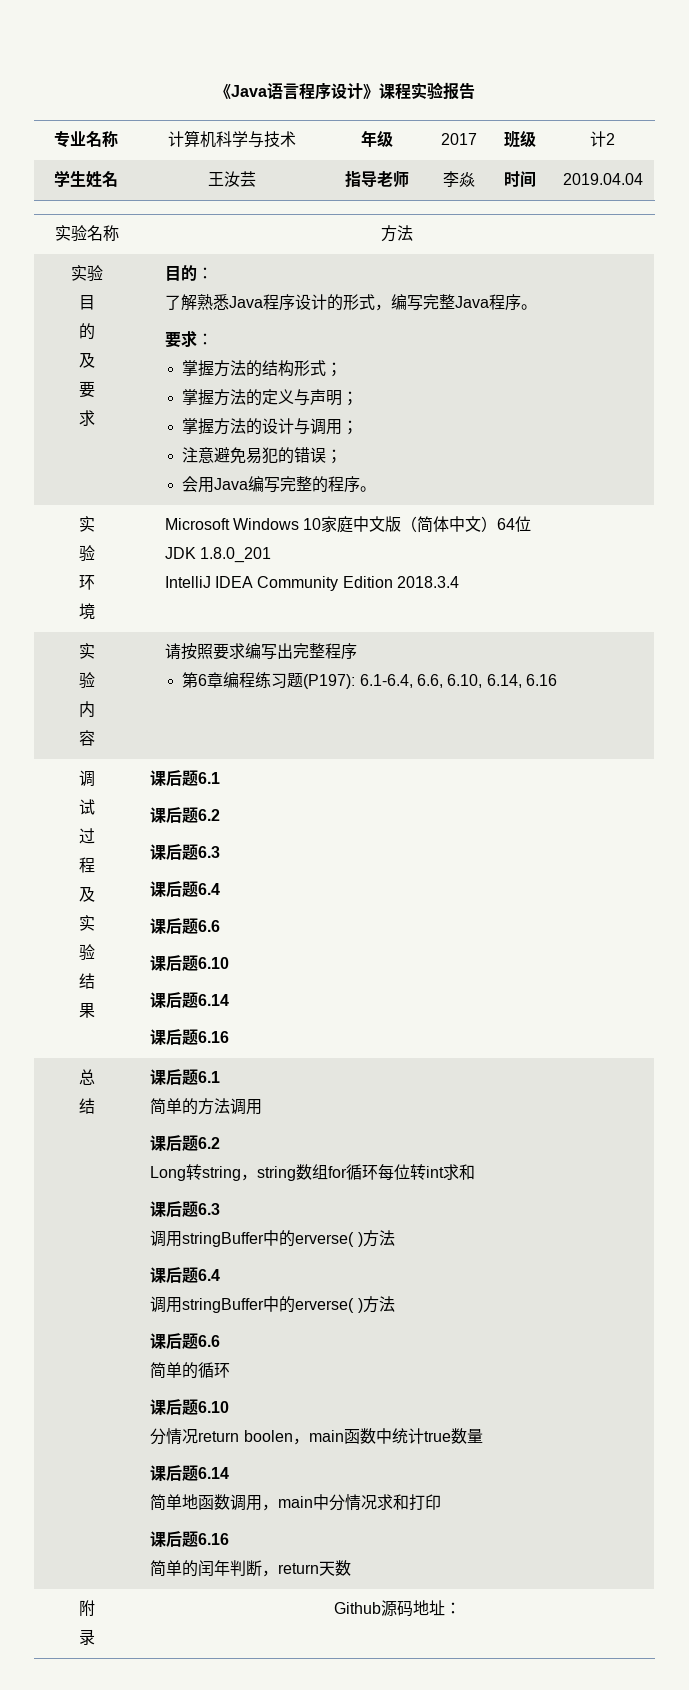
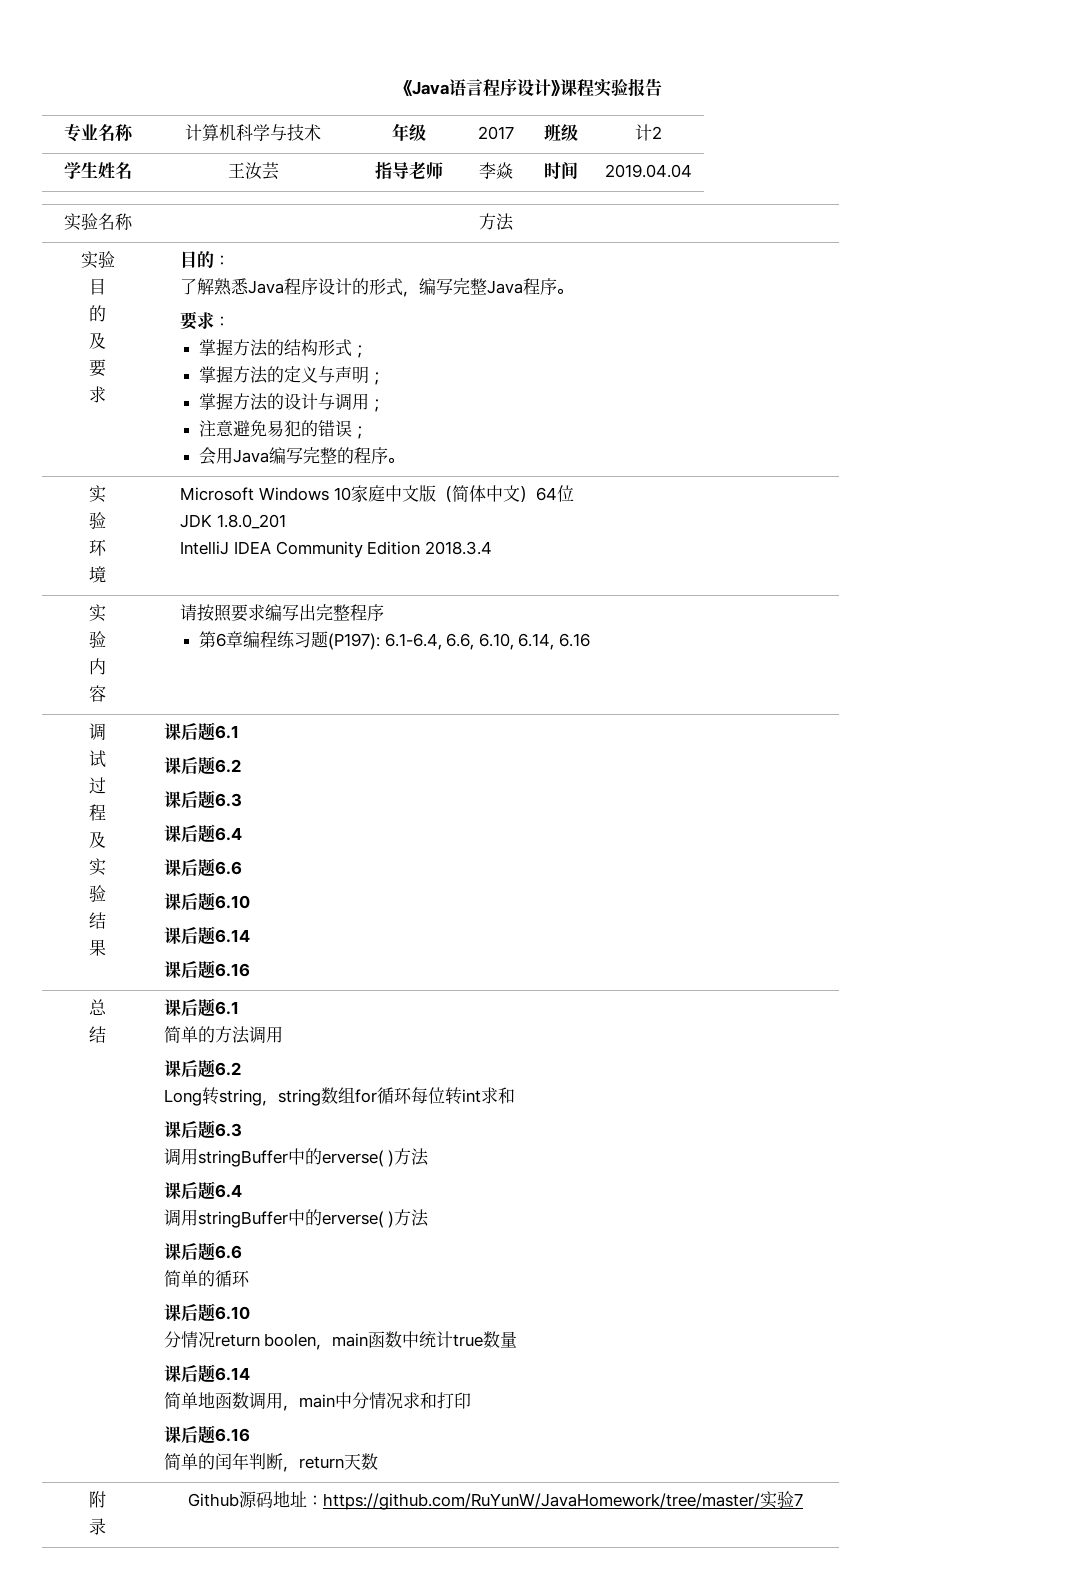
(461, 1608) none -> [323,1491,803,1510] https://github.com/RuYunW/JavaHomework/tree/master/实验7

